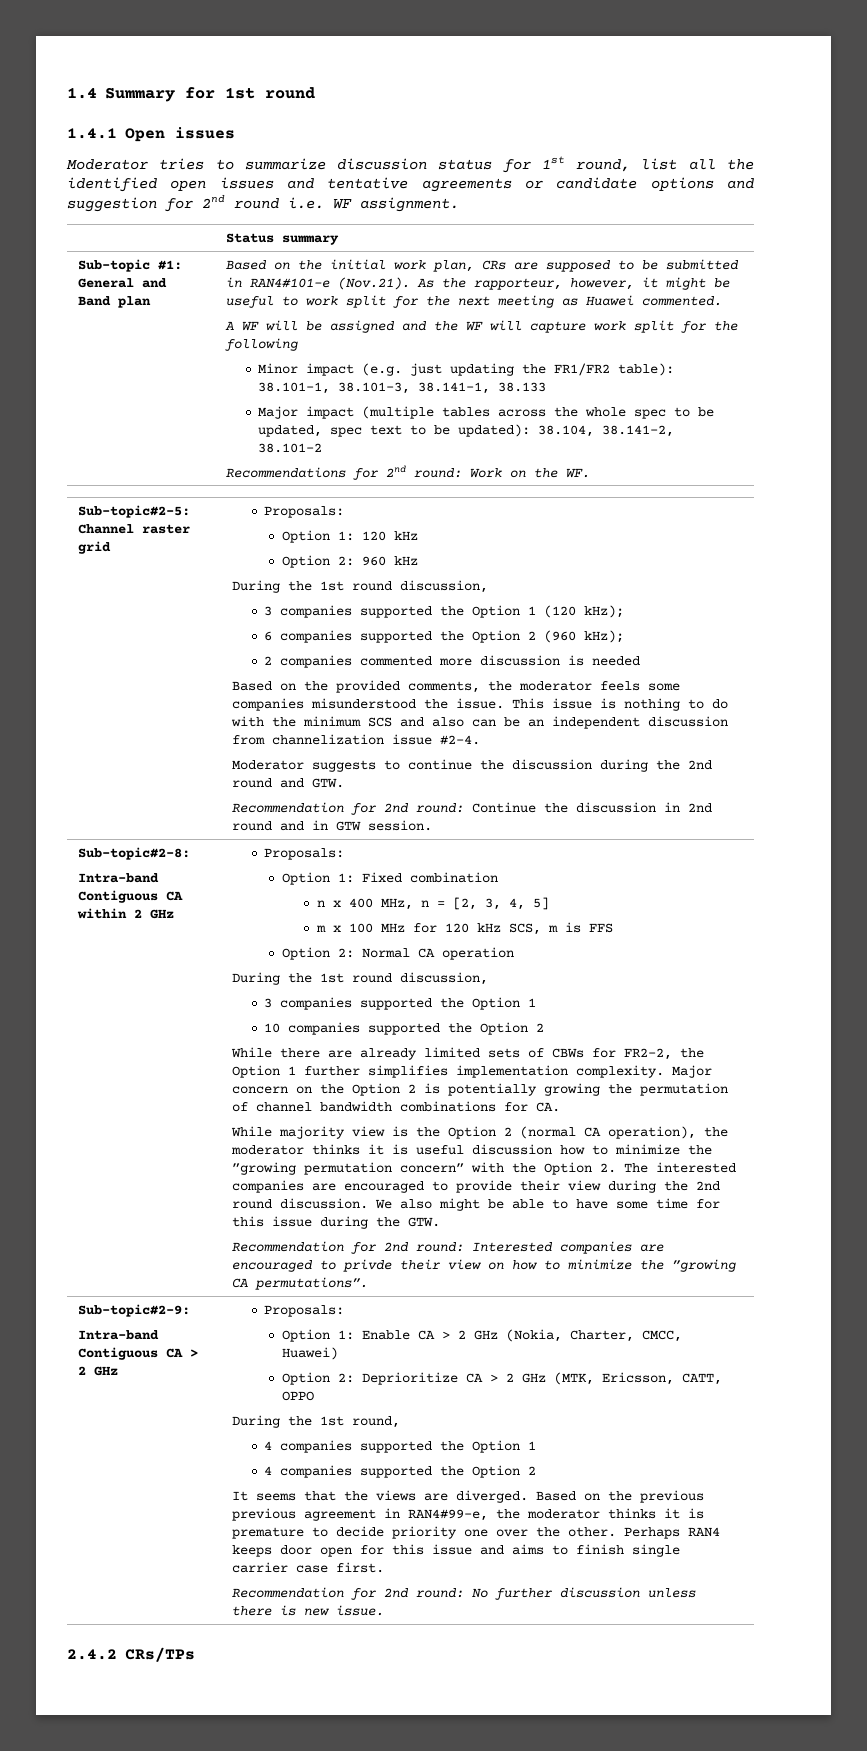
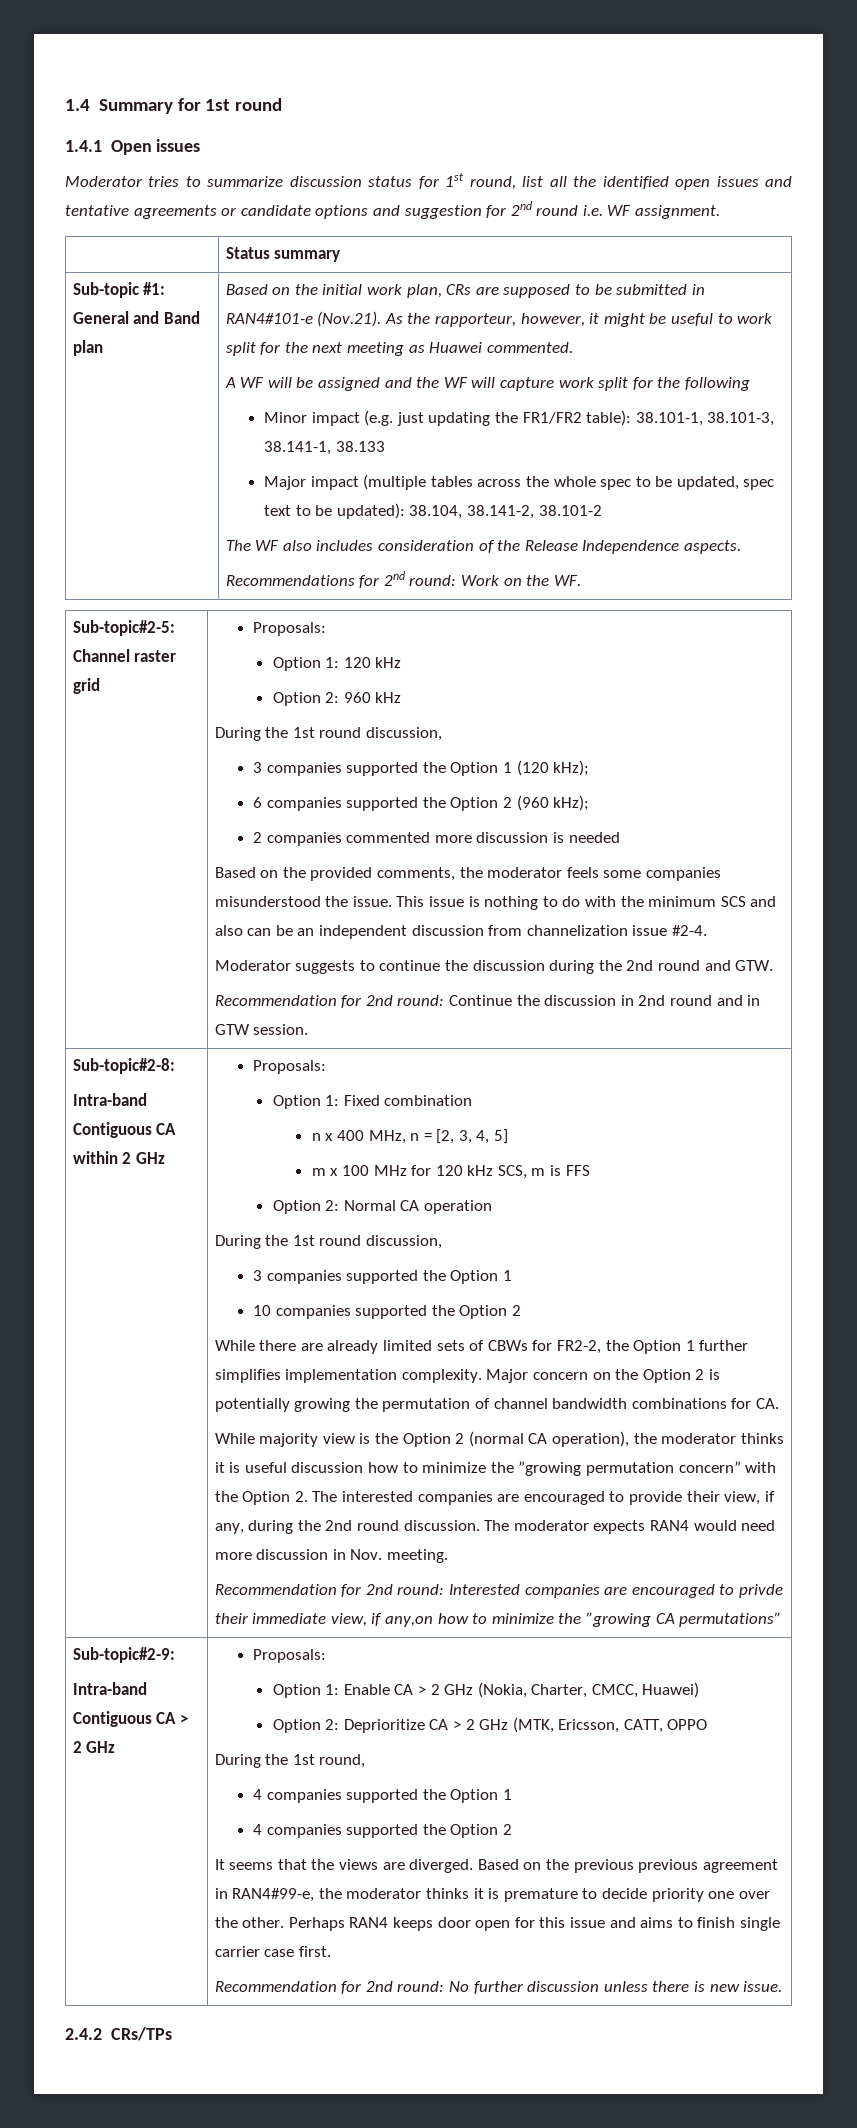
(323, 448) none -> [225,540,742,554] // The WF also includes consideration of the Release Independence aspects.
[567,1180,601,1191] view -> [724,1491,775,1505] [214,1523,244,1534] view, if any,
[374,1198,720,1211] [231,1216,440,1229] We also might be able to have some time for this issue during the GTW. -> [484,1520,776,1534] [214,1549,449,1563] The moderator expects RAN4 would need more discussion in Nov. meeting.
[447,1259,504,1270] view on -> [252,1613,434,1627] immediate view, if any,on
[254,1277,368,1290] permutations”. -> [679,1612,782,1627] permutations”

